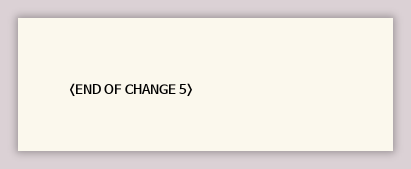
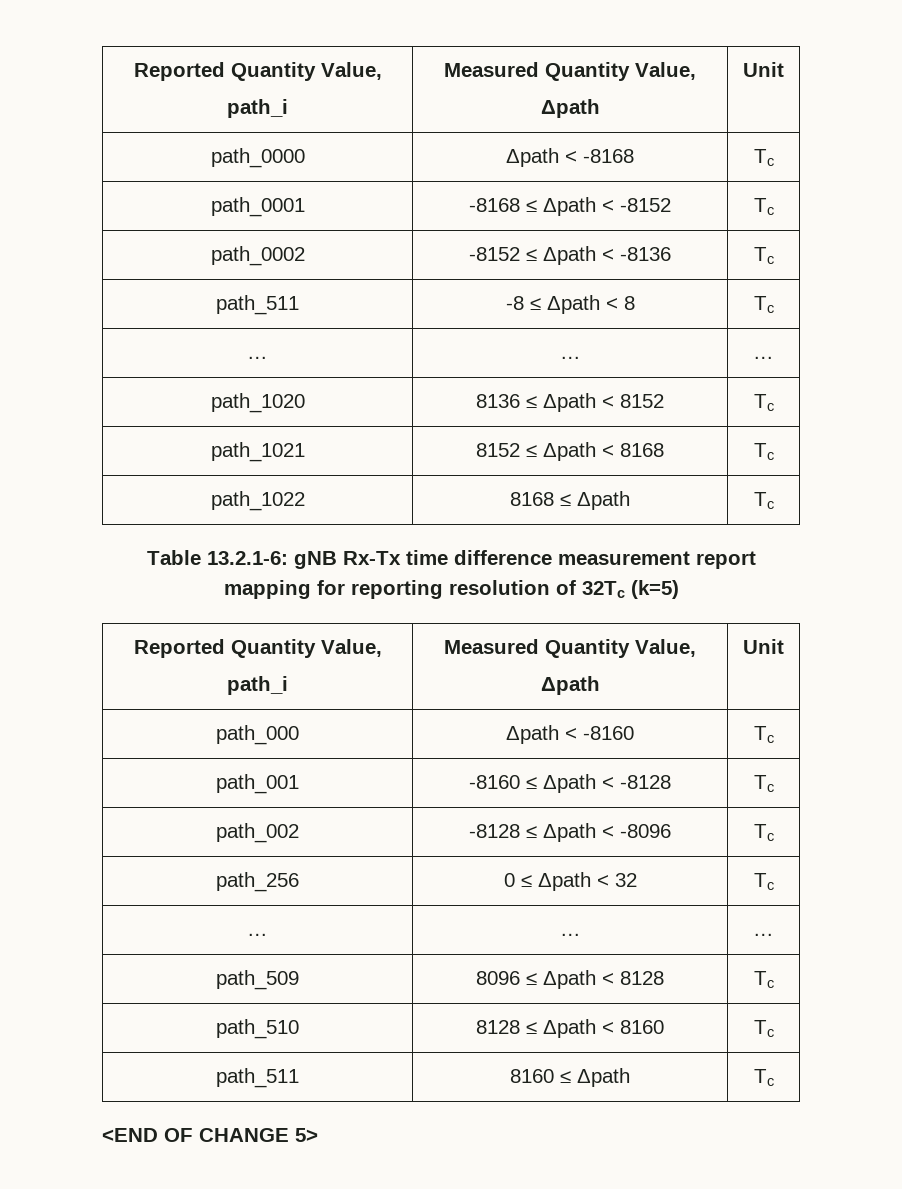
(69, 90) none -> [133,62,382,81] [227,99,288,118] [444,62,696,81] [540,99,600,118] [743,62,784,77] [210,148,305,168] [506,148,634,167] [753,149,774,166] [210,197,305,217] [469,197,671,216] [753,198,774,215] [210,246,305,266] [469,246,671,265] [753,247,774,264] [216,295,299,315] [505,295,635,314] [753,296,774,313] [247,356,268,359] [559,356,581,359] [753,356,774,359] [210,393,305,413] [476,393,664,412] [753,394,774,411] [210,442,305,462] [476,442,664,461] [753,443,774,460] [210,491,305,511] [510,491,630,510] [753,492,774,509] [146,550,756,569] [223,580,679,599] [133,639,382,658] [227,676,288,695] [444,639,696,658] [540,676,600,695] [743,639,784,654] [216,725,299,745] [506,725,634,744] [753,726,774,743] [216,774,299,794] [469,774,671,793] [753,775,774,792] [216,823,299,843] [469,823,671,842] [753,824,774,841] [216,872,299,892] [503,872,637,891] [753,873,774,890] [247,933,268,936] [559,933,581,936] [753,933,774,936] [216,970,299,990] [476,970,664,989] [753,971,774,988] [216,1019,299,1039] [476,1019,664,1038] [753,1020,774,1037] [216,1068,299,1088] [510,1068,630,1087] [753,1069,774,1086] Reported Quantity Value, // path_i | Measured Quantity Value, // Δpath | Unit // path_0000 | Δpath < -8168 | Tc // path_0001 | -8168 ≤ Δpath < -8152 | Tc // path_0002 | -8152 ≤ Δpath < -8136 | Tc // path_511 | -8 ≤ Δpath < 8 | Tc // … | … | … // path_1020 | 8136 ≤ Δpath < 8152 | Tc // path_1021 | 8152 ≤ Δpath < 8168 | Tc // path_1022 | 8168 ≤ Δpath | Tc // Table 13.2.1-6: gNB Rx-Tx time difference measurement report mapping for reporting resolution of 32Tc (k=5) // Reported Quantity Value, // path_i | Measured Quantity Value, // Δpath | Unit // path_000 | Δpath < -8160 | Tc // path_001 | -8160 ≤ Δpath < -8128 | Tc // path_002 | -8128 ≤ Δpath < -8096 | Tc // path_256 | 0 ≤ Δpath < 32 | Tc // … | … | … // path_509 | 8096 ≤ Δpath < 8128 | Tc // path_510 | 8128 ≤ Δpath < 8160 | Tc // path_511 | 8160 ≤ Δpath | Tc //

